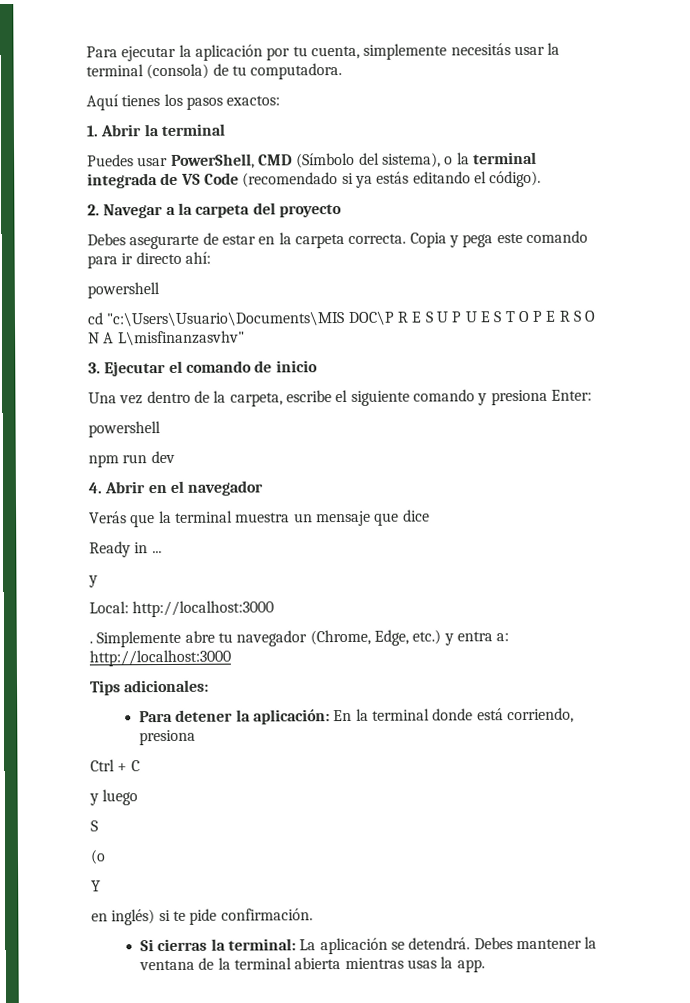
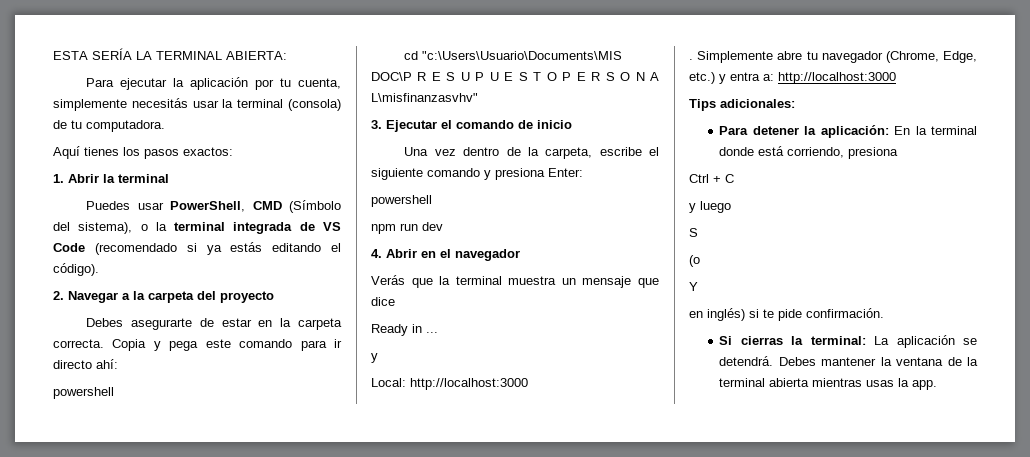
(86, 52) none -> [53,48,287,60] ESTA SERÍA LA TERMINAL ABIERTA: //

